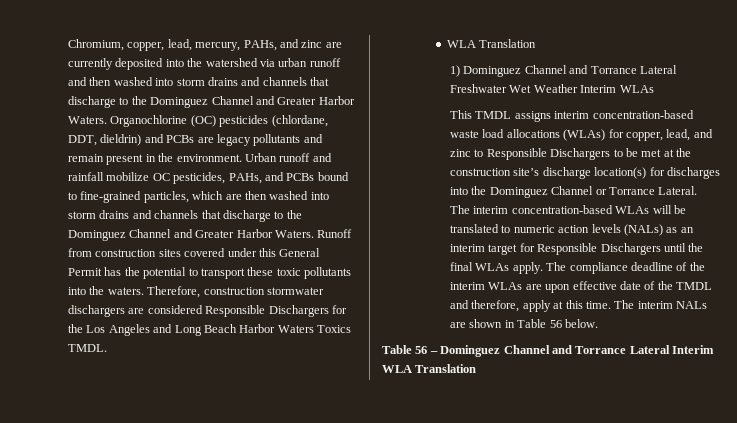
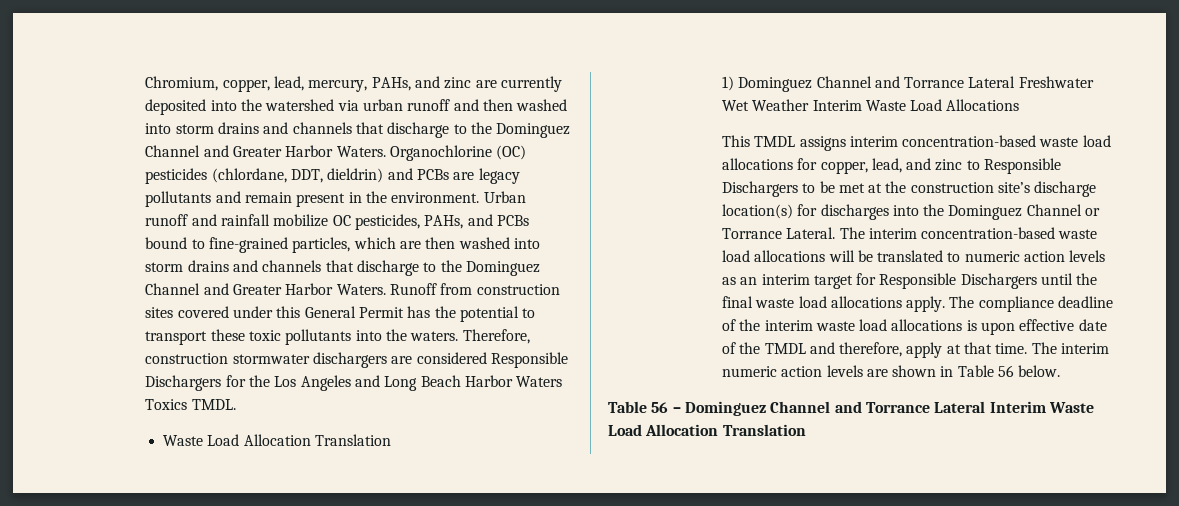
[446,40,476,48] WLA -> [163,434,311,446] Waste Load Allocation
[619,85,654,93] WLAs -> [865,99,1020,111] Waste Load Allocations
[563,129,606,141] (WLAs) -> (793, 164) none
[615,206,650,214] WLAs -> [1058,229,1098,239] [721,250,826,262] waste load allocations
[623,224,663,236] (NALs) -> (1106, 256) none
[475,263,510,271] WLAs -> [755,296,902,308] waste load allocations
[488,282,542,290] WLAs are -> [815,319,977,331] waste load allocations is
[565,300,583,309] this -> [964,342,993,354] that
[676,301,708,309] NALs -> [721,365,863,377] numeric action levels
[382,365,412,373] WLA -> [1048,402,1094,413] [608,424,719,436] Waste Load Allocation

